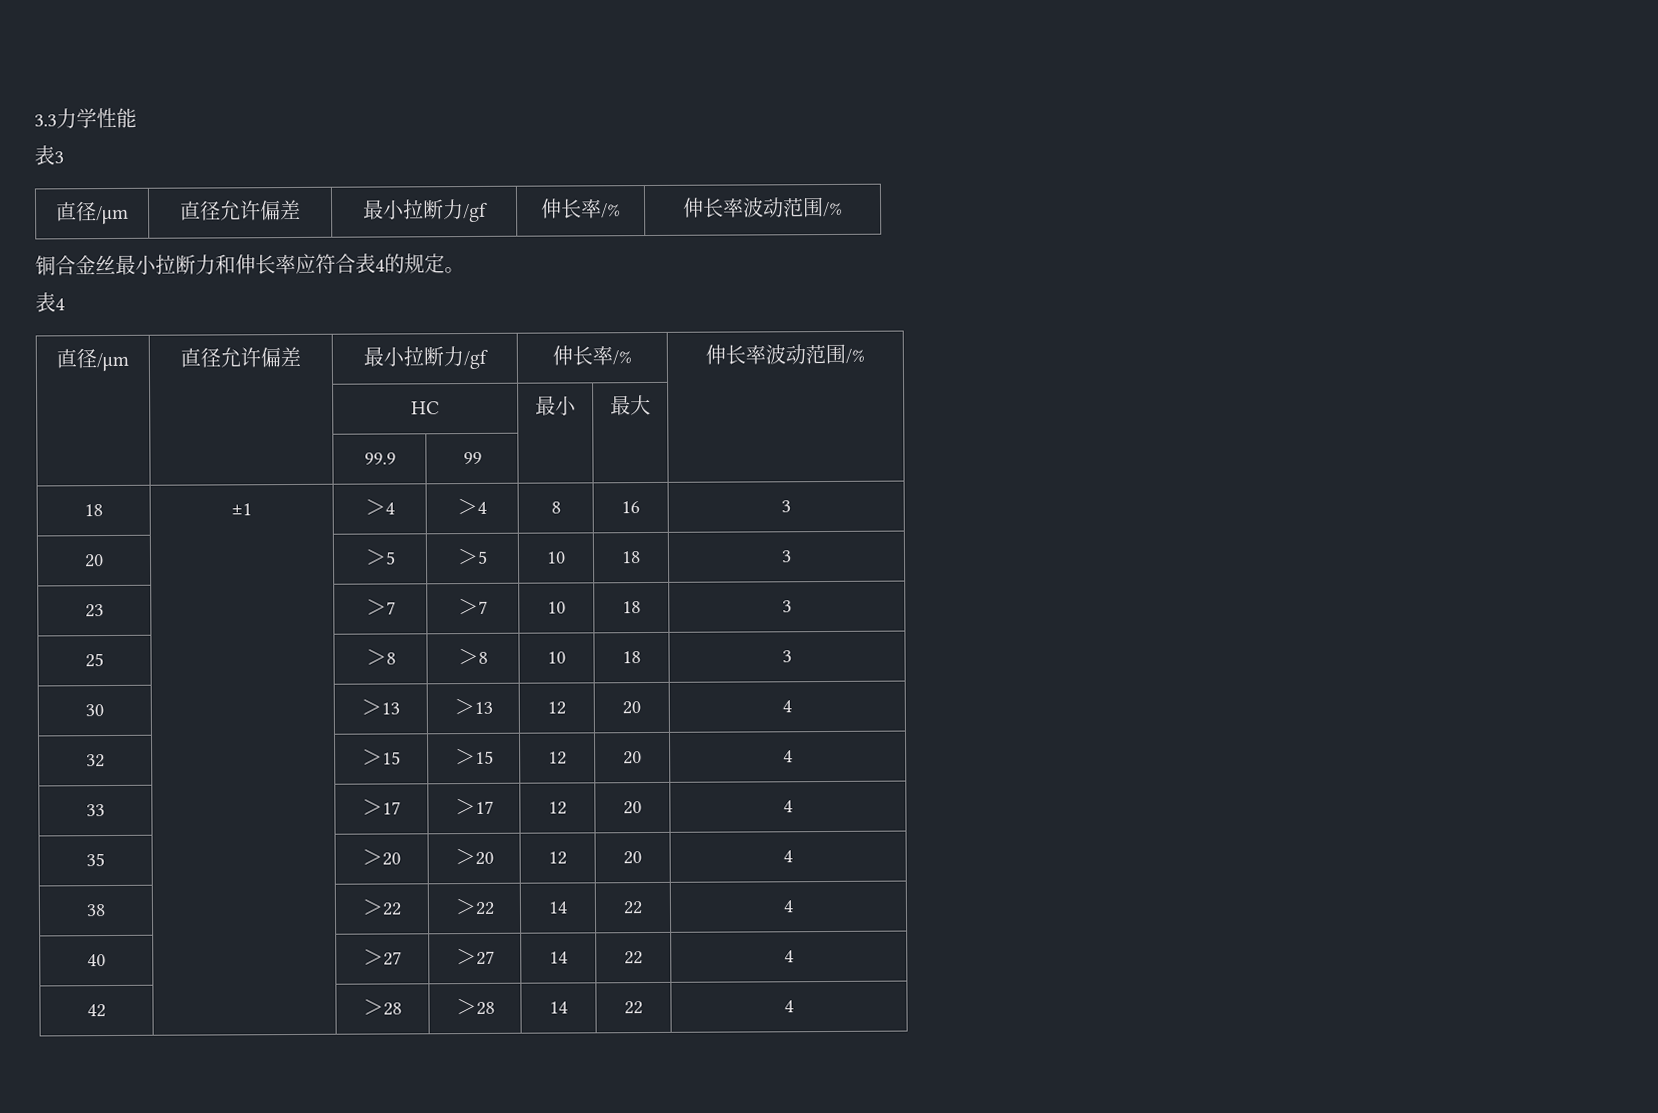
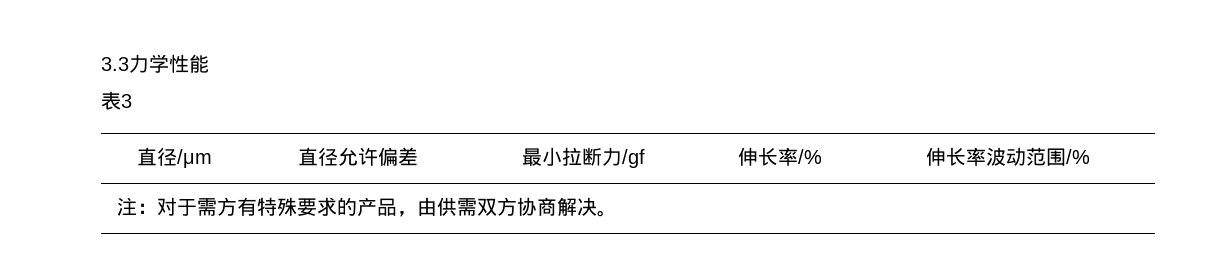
[35,253,465,276] [35,292,65,313] [56,348,129,372] [180,346,301,368] [363,346,488,370] [552,345,632,366] [705,343,865,365] [411,401,440,415] [535,395,577,416] [610,394,651,416] [363,452,396,465] [462,451,482,465] [84,504,103,517] [231,503,252,516] [364,498,395,515] [457,497,487,515] [550,501,561,514] [621,501,640,514] [781,500,791,513] [84,554,104,568] [364,548,396,565] [457,547,488,565] [546,551,566,564] [621,551,641,564] [781,550,792,563] [85,604,104,618] [365,598,396,615] [458,597,488,615] [547,601,566,614] [622,601,641,614] [782,600,792,613] [85,653,104,668] [365,648,396,665] [458,647,488,665] [547,651,566,664] [622,651,641,664] [782,650,792,663] [85,704,104,717] [361,698,400,715] [453,697,493,715] [547,701,566,715] [622,701,641,715] [782,700,792,713] [86,754,105,768] [362,748,401,765] [454,747,494,765] [548,751,567,765] [623,751,642,765] [783,750,793,763] [86,804,105,817] [362,798,401,815] [454,797,494,815] [548,801,567,815] [623,801,642,815] [783,800,793,813] [86,853,105,867] [362,848,401,866] [454,847,494,865] [548,851,567,865] [623,851,642,865] [783,850,793,863] [86,904,105,917] [362,898,401,916] [454,897,494,915] [548,901,567,914] [623,901,642,915] [783,900,793,913] [87,954,106,967] [363,948,402,966] [455,947,495,965] [549,951,568,964] [624,951,643,965] [784,950,794,963] [87,1004,106,1018] [363,998,402,1016] [455,997,495,1015] [549,1001,568,1014] [624,1001,643,1015] [784,1000,794,1013] // 铜合金丝最小拉断力和伸长率应符合表4的规定。 // 表4 // 直径/μm | 直径允许偏差 | 最小拉断力/gf | 伸长率/% | 伸长率波动范围/% // | | HC | 最小 | 最大 | // | | 99.9 | 99 | | | // 18 | ±1 | ＞4 | ＞4 | 8 | 16 | 3 // 20 | | ＞5 | ＞5 | 10 | 18 | 3 // 23 | | ＞7 | ＞7 | 10 | 18 | 3 // 25 | | ＞8 | ＞8 | 10 | 18 | 3 // 30 | | ＞13 | ＞13 | 12 | 20 | 4 // 32 | | ＞15 | ＞15 | 12 | 20 | 4 // 33 | | ＞17 | ＞17 | 12 | 20 | 4 // 35 | | ＞20 | ＞20 | 12 | 20 | 4 // 38 | | ＞22 | ＞22 | 14 | 22 | 4 // 40 | | ＞27 | ＞27 | 14 | 22 | 4 // 42 | | ＞28 | ＞28 | 14 | 22 | 4 -> [116,197,617,217] // 注：对于需方有特殊要求的产品，由供需双方协商解决。

